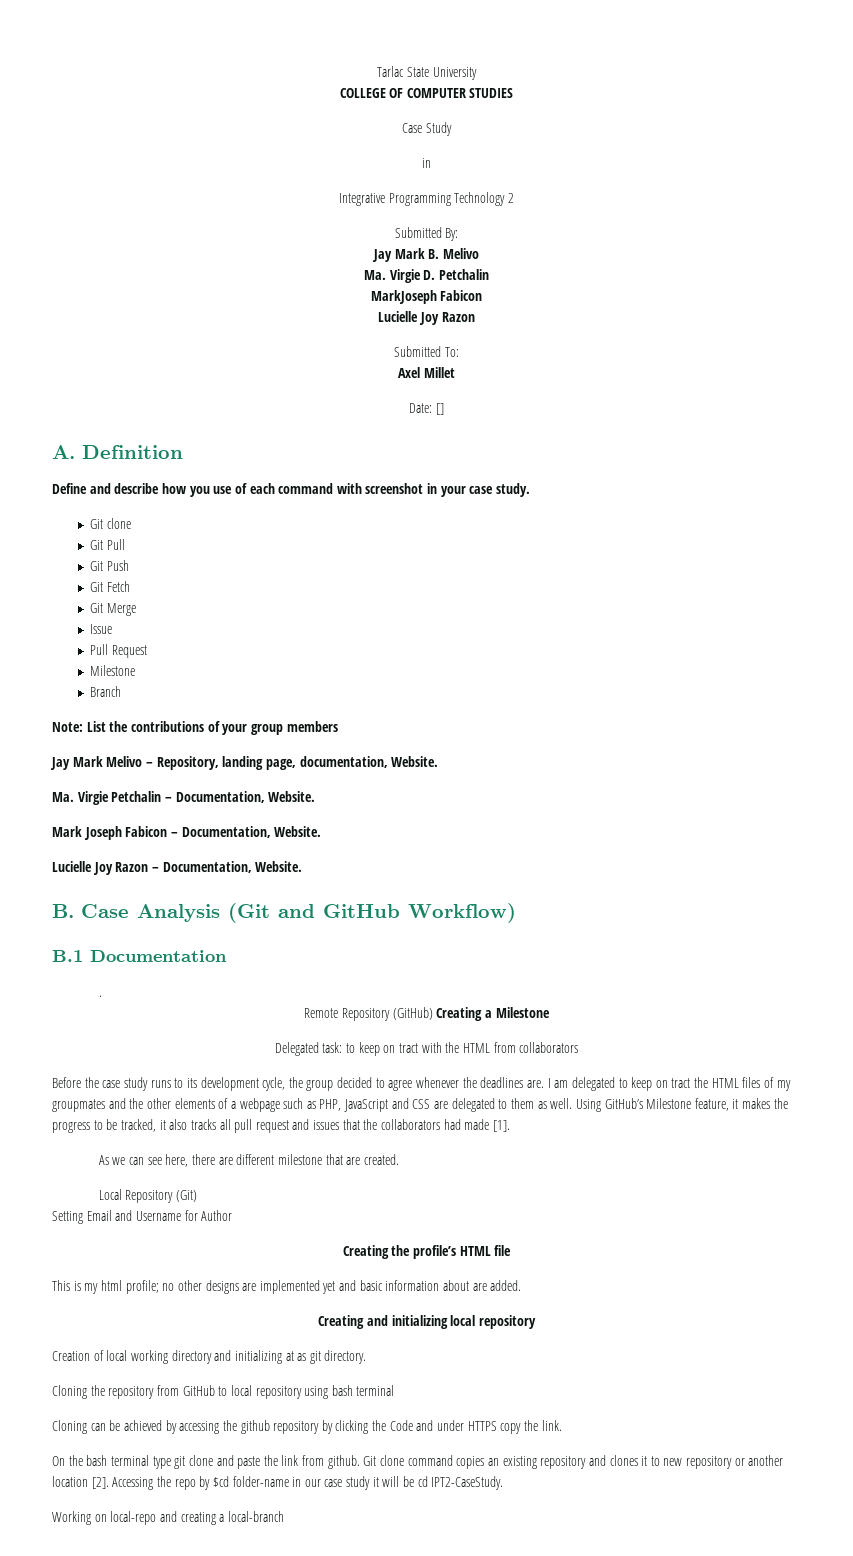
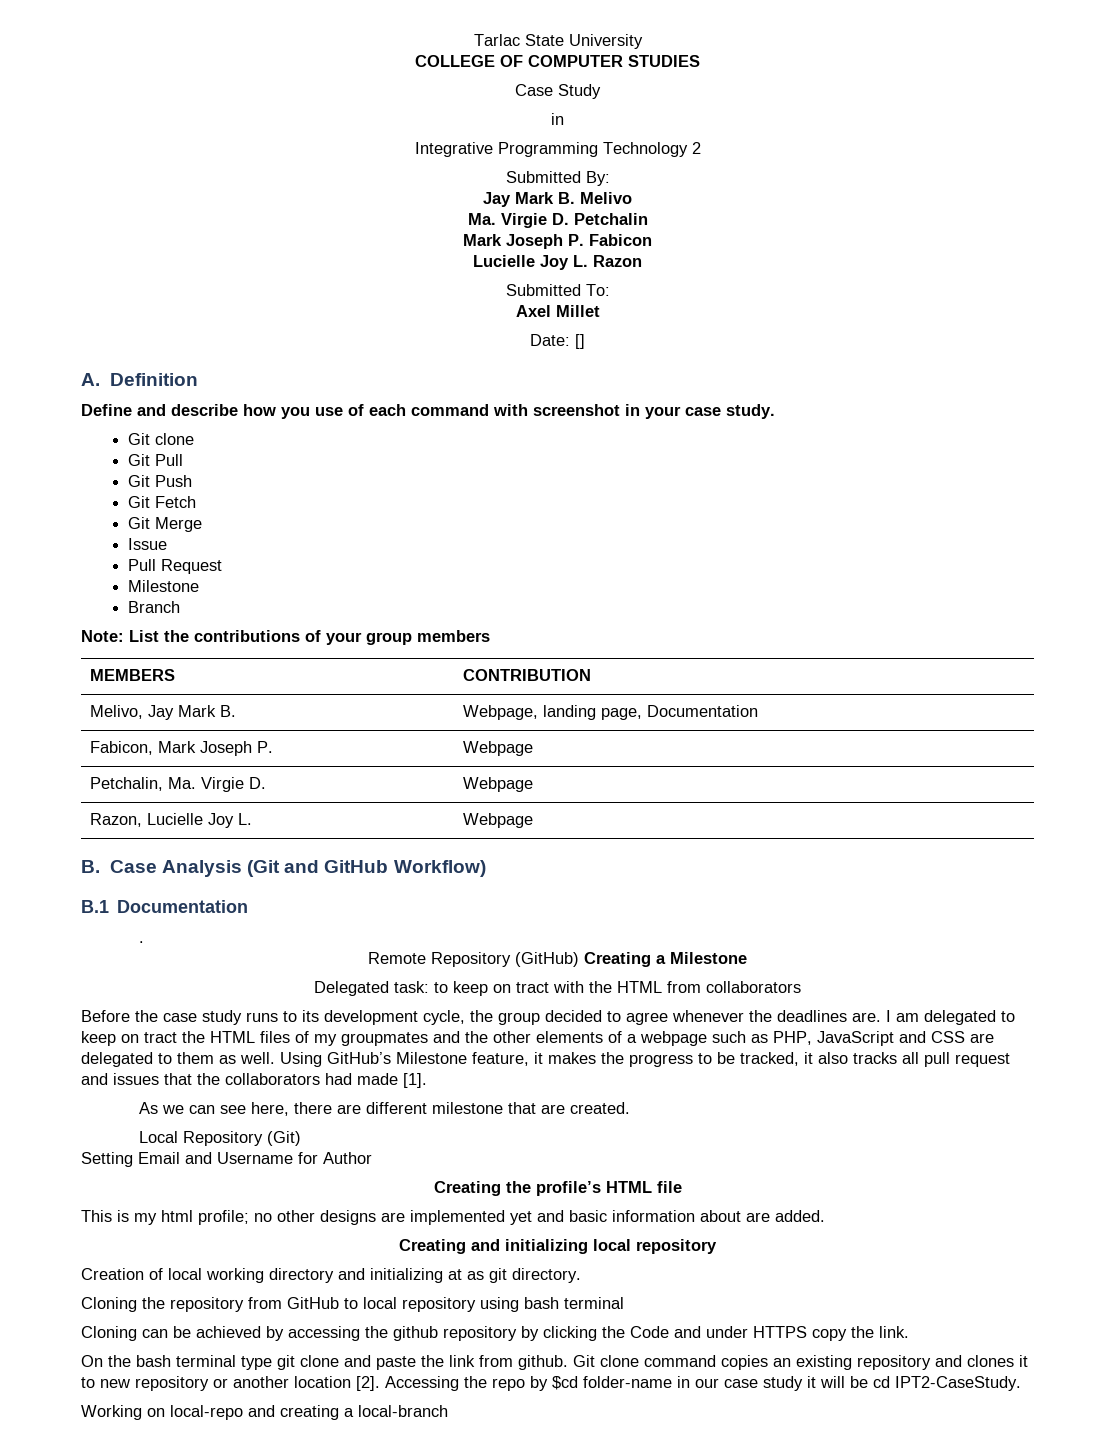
[370,290,437,304] MarkJoseph -> [463,234,584,249] Mark Joseph P.
(439, 318) none -> [573,255,588,267] L.
[50,756,439,770] [52,791,316,805] [52,826,322,840] [52,861,303,875] // Jay Mark Melivo – Repository, landing page, documentation, Website. // Ma. Virgie Petchalin – Documentation, Website. // Mark Joseph Fabicon – Documentation, Website. // Lucielle Joy Razon – Documentation, Website. -> [89,669,175,681] [462,669,591,681] [89,705,236,720] [462,705,758,720] [89,741,273,756] [462,741,533,756] [89,777,266,792] [462,777,533,792] [89,813,252,828] [462,813,533,828] // MEMBERS | CONTRIBUTION // Melivo, Jay Mark B. | Webpage, landing page, Documentation // Fabicon, Mark Joseph P. | Webpage // Petchalin, Ma. Virgie D. | Webpage // Razon, Lucielle Joy L. | Webpage

